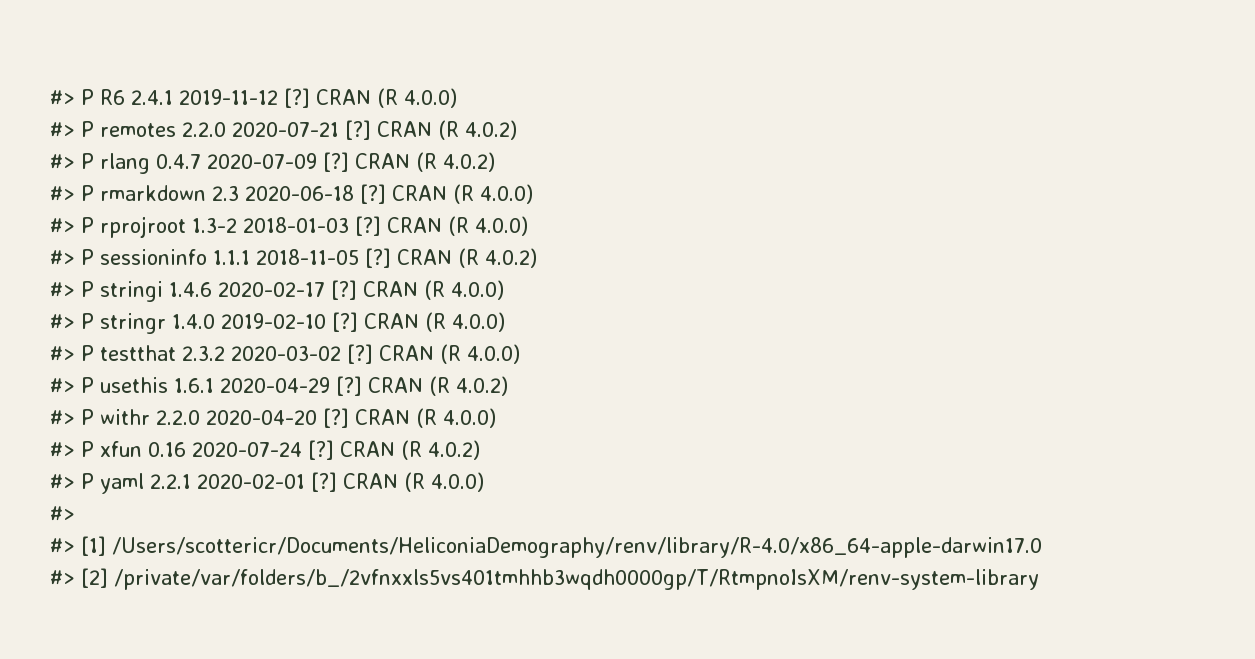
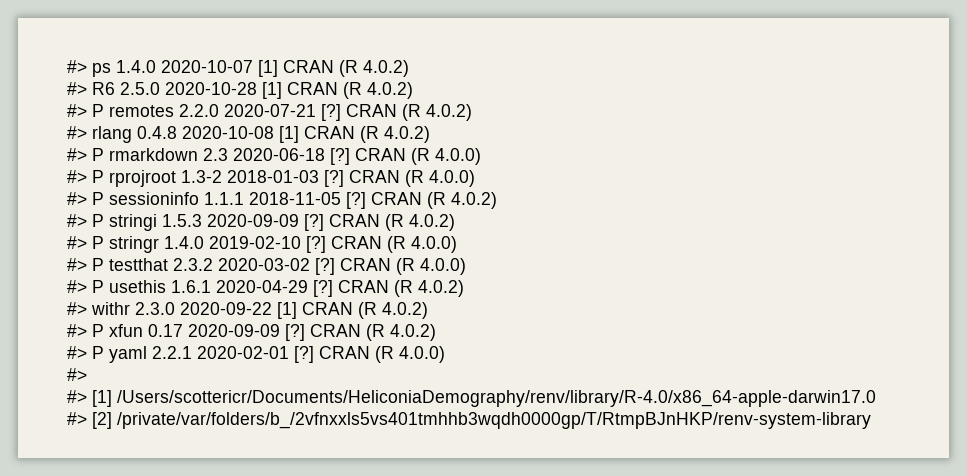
[50,88,457,108] #> P R6 2.4.1 2019-11-12 [?] CRAN (R 4.0.0) -> [67,60,409,77] [67,82,413,99] #> ps 1.4.0 2020-10-07 [1] CRAN (R 4.0.2) // #> R6 2.5.0 2020-10-28 [1] CRAN (R 4.0.2)
[81,152,349,174] P rlang 0.4.7 2020-07-09 [?] -> [92,126,299,143] rlang 0.4.8 2020-10-08 [1]
[169,280,504,300] 1.4.6 2020-02-17 [?] CRAN (R 4.0.0) -> [162,214,455,231] 1.5.3 2020-09-09 [?] CRAN (R 4.0.2)
[81,408,496,428] P withr 2.2.0 2020-04-20 [?] CRAN (R 4.0.0) -> [91,302,428,319] withr 2.3.0 2020-09-22 [1] CRAN (R 4.0.2)
[148,442,302,457] 0.16 2020-07-24 -> [148,324,280,337] 0.17 2020-09-09
[114,569,1039,590] /private/var/folders/b_/2vfnxxls5vs401tmhhb3wqdh0000gp/T/RtmpnoIsXM/renv-system-library -> [117,412,871,429] /private/var/folders/b_/2vfnxxls5vs401tmhhb3wqdh0000gp/T/RtmpBJnHKP/renv-system-library

